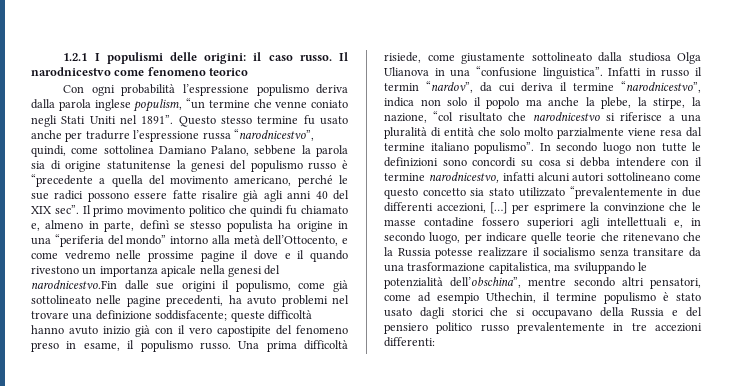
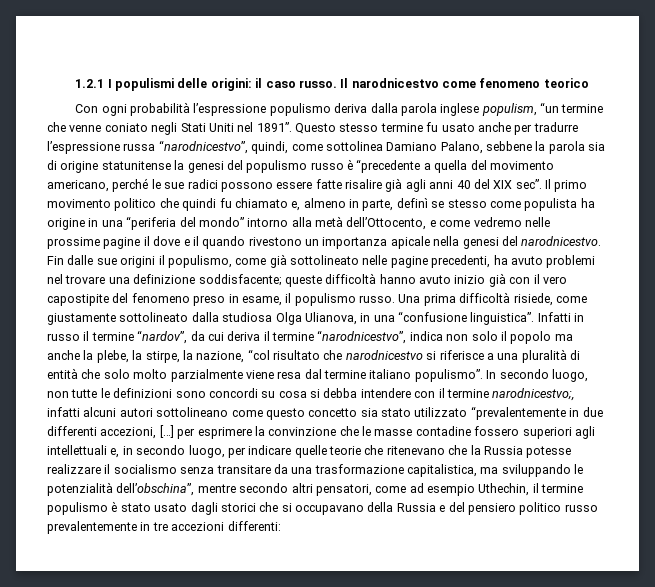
(222, 225) none -> [489,201,521,208] come
[31,280,117,289] narodnicestvo.Fin -> [521,236,602,246] [47,256,64,265] narodnicestvo. Fin
[384,67,429,76] Ulianova -> [304,312,357,325] Ulianova,
[384,83,419,91] termin -> [91,332,134,341] termine
[602,142,631,154] luogo -> [551,369,588,382] luogo,
[428,172,499,183] narodnicestvo, -> [492,388,575,401] narodnicestvo;,

